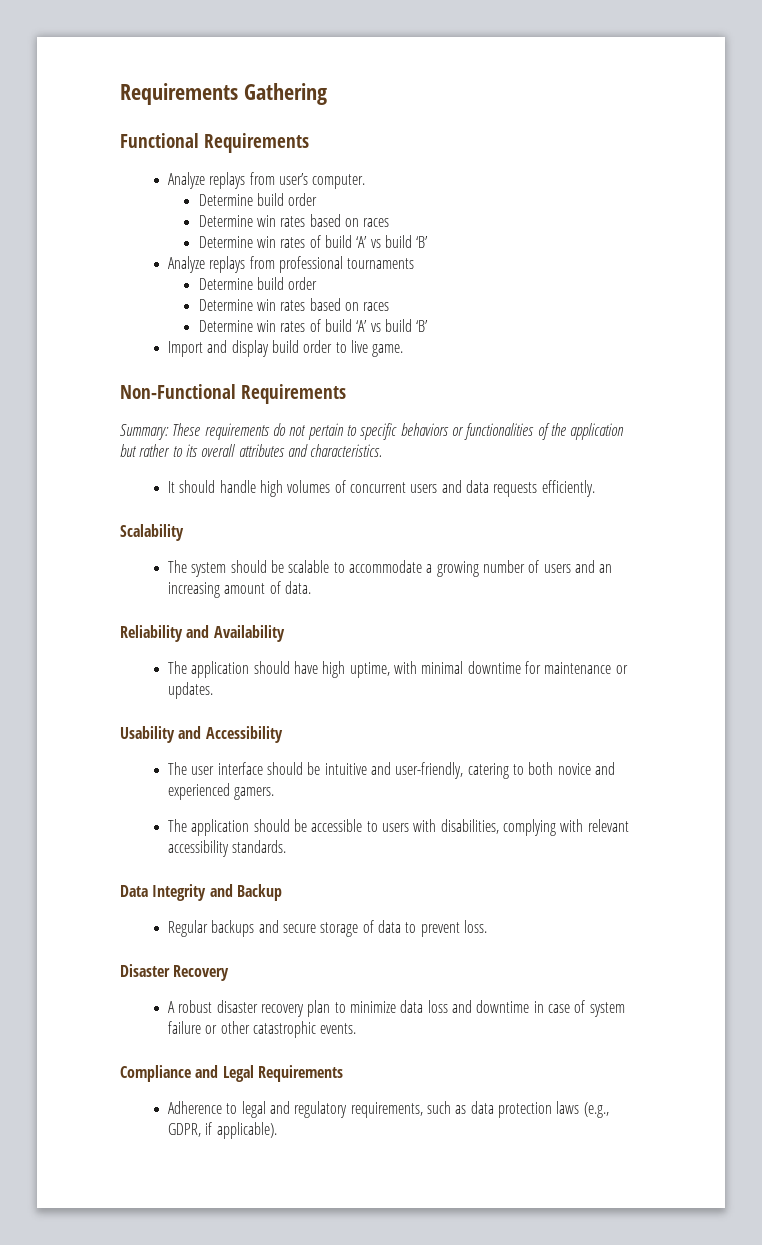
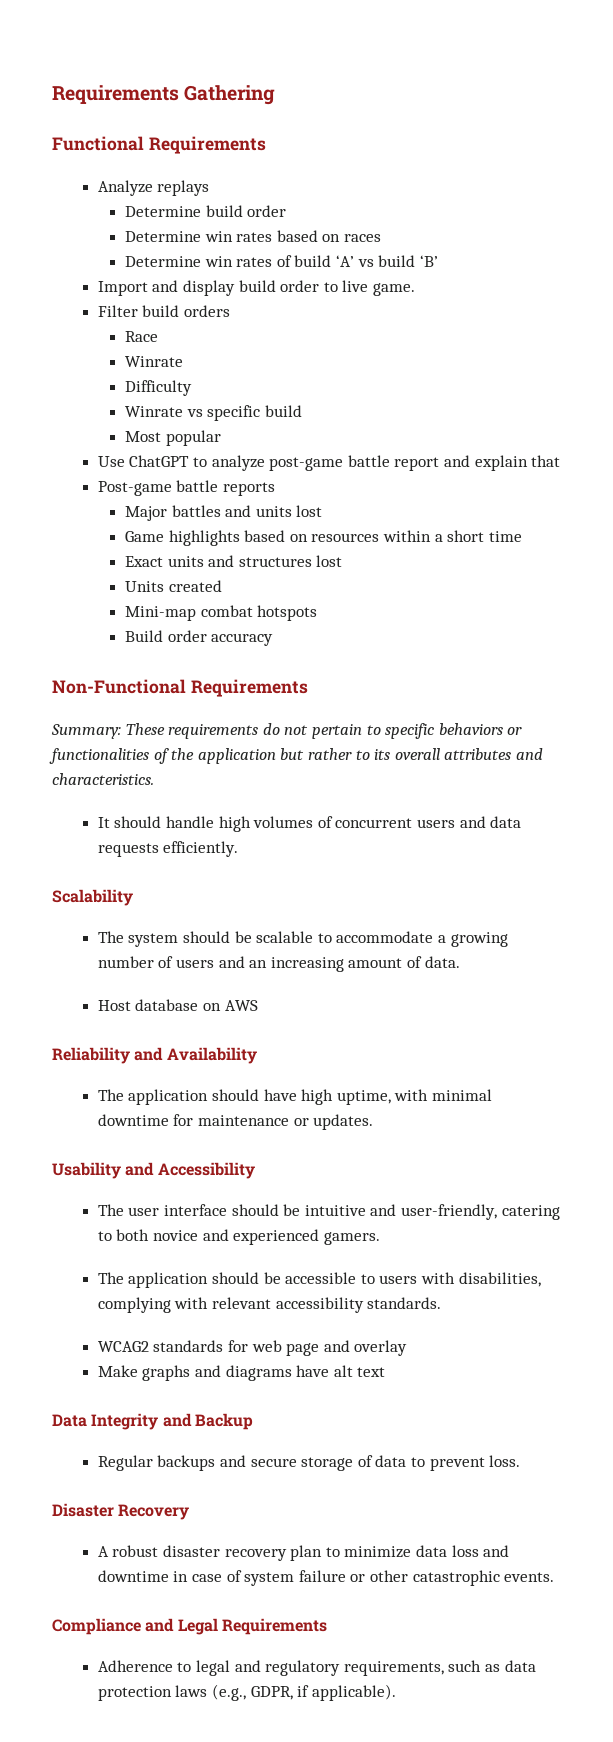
[249,172,366,189] [198,193,318,206] [198,214,390,227] [198,235,429,248] [168,256,415,273] from user’s computer. // Determine build order // Determine win rates based on races // Determine win rates of build ‘A’ vs build ‘B’ // Analyze replays from professional tournaments -> (210, 188) none
(404, 350) none -> [97,305,231,317] [125,331,159,342] [125,356,184,367] [125,380,193,396] [125,405,302,421] [125,430,221,446] [97,455,561,471] [97,480,276,496] [125,505,323,521] [125,530,522,546] [125,555,343,567] [125,580,222,592] [125,605,318,621] [125,630,274,646] // Filter build orders // Race // Winrate // Difficulty // Winrate vs specific build // Most popular // Use ChatGPT to analyze post-game battle report and explain that // Post-game battle reports // Major battles and units lost // Game highlights based on resources within a short time // Exact units and structures lost // Units created // Mini-map combat hotspots // Build order accuracy
(312, 587) none -> [97,999,258,1011] // Host database on AWS
(287, 846) none -> [97,1340,408,1356] [97,1365,386,1381] // WCAG2 standards for web page and overlay // Make graphs and diagrams have alt text

